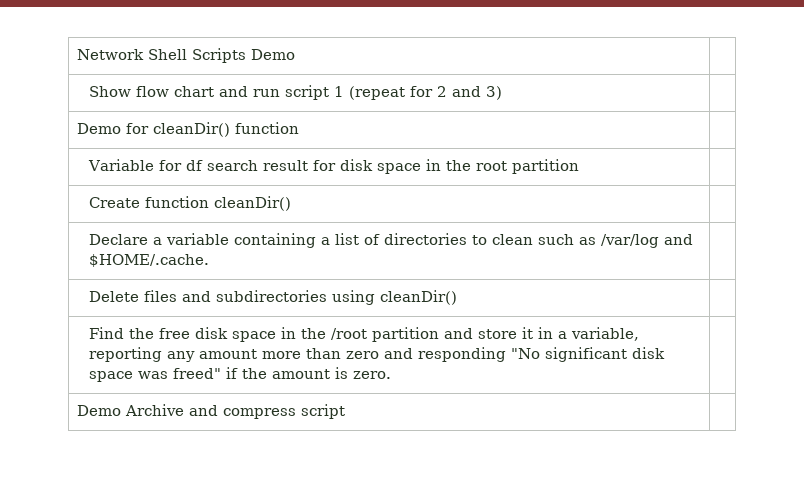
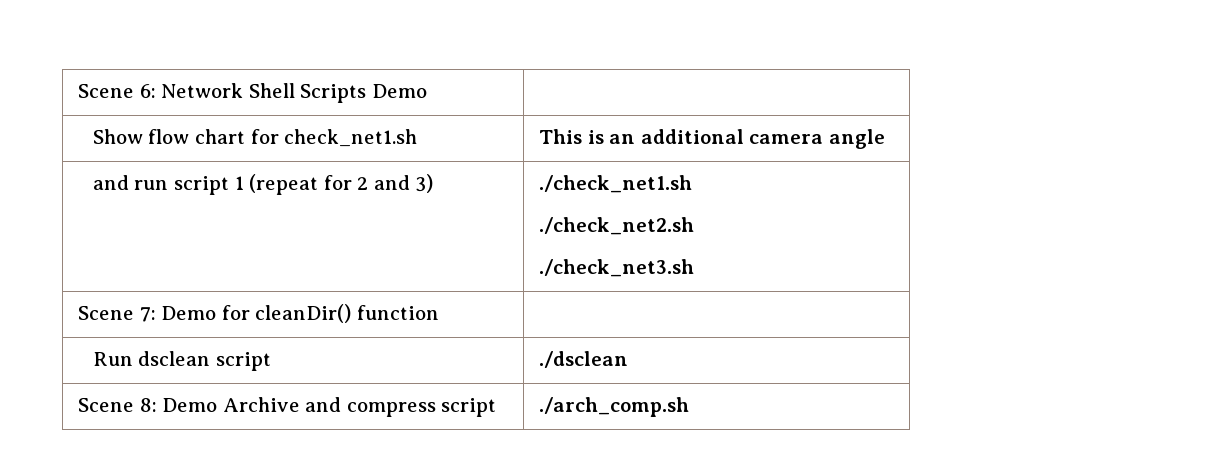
(76, 54) none -> [77,84,156,98] Scene 6:
(215, 91) none -> [250,129,418,147] [538,129,885,149] for check_net1.sh | This is an additional camera angle //
(503, 93) // -> [538,175,692,193] [538,217,694,235] [538,259,694,277] [77,306,156,322] ./check_net1.sh // ./check_net2.sh // ./check_net3.sh // Scene 7:
[88,159,580,174] [89,196,292,211] [89,233,694,248] [89,254,210,267] [89,290,458,305] [89,327,640,342] [89,347,666,362] [89,367,392,382] Variable for df search result for disk space in the root partition | // Create function cleanDir() | // Declare a variable containing a list of directories to clean such as /var/log and $HOME/.cache. | // Delete files and subdirectories using cleanDir() | // Find the free disk space in the /root partition and store it in a variable, reporting any amount more than zero and responding "No significant disk space was freed" if the amount is zero. | // -> [92,351,272,371] [538,351,628,368] [77,398,157,412] Run dsclean script | ./dsclean // Scene 8:
(345, 411) none -> [538,397,689,417] ./arch_comp.sh

